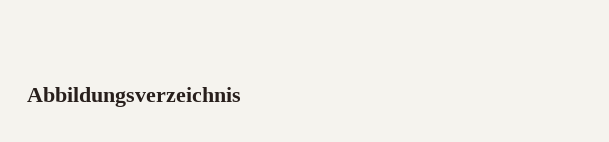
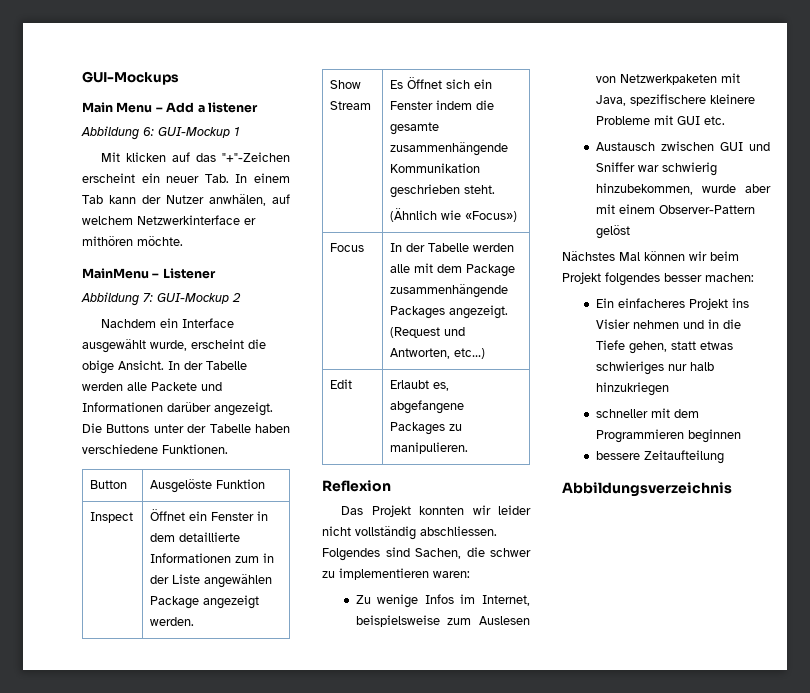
(27, 97) none -> [82,71,179,85] [82,102,258,113] [81,126,239,140] [101,152,290,162] [82,173,290,183] [82,194,290,206] [82,215,256,225] [82,236,183,246] [82,268,216,279] [81,292,241,306] [101,318,235,328] [82,339,266,353] [82,360,247,374] [82,382,222,391] [82,402,273,416] [82,423,290,433] [82,444,228,454] [89,480,127,489] [149,479,265,493] [89,512,133,523] [149,509,268,521] [149,532,240,542] [149,553,274,563] [149,574,272,588] [149,595,259,609] [149,617,194,626] [329,80,361,89] [329,101,371,110] [389,77,492,89] [389,100,494,110] [389,122,439,135] [389,142,508,156] [389,163,480,173] [389,184,495,198] [389,208,517,222] [329,243,364,252] [389,243,514,252] [389,263,515,277] [389,284,508,298] [389,305,508,319] [389,327,465,338] [389,348,485,359] [329,379,352,389] [389,380,449,391] [389,400,464,414] [389,422,462,435] [389,442,468,454] [322,480,391,492] [341,505,531,517] [322,526,497,540] [322,547,531,561] [322,568,470,580] [355,594,530,608] [355,615,530,627] [595,73,740,85] [595,94,755,106] [595,115,725,125] [595,141,770,151] [595,162,717,176] [595,183,771,195] [595,204,755,214] [595,225,630,239] [562,251,739,261] [562,272,754,286] [595,298,749,310] [595,319,741,329] [595,340,733,354] [595,361,714,375] [595,382,669,396] [595,408,699,418] [595,429,741,443] [595,450,724,464] GUI-Mockups // Main Menu – Add a listener // Abbildung 6: GUI-Mockup 1 // Mit klicken auf das "+"-Zeichen erscheint ein neuer Tab. In einem Tab kann der Nutzer anwhälen, auf welchem Netzwerkinterface er mithören möchte. // MainMenu – Listener // Abbildung 7: GUI-Mockup 2 // Nachdem ein Interface ausgewählt wurde, erscheint die obige Ansicht. In der Tabelle werden alle Packete und Informationen darüber angezeigt. Die Buttons unter der Tabelle haben verschiedene Funktionen. // Button | Ausgelöste Funktion // Inspect | Öffnet ein Fenster in dem detaillierte Informationen zum in der Liste angewählen Package angezeigt werden. // Show Stream | Es Öffnet sich ein Fenster indem die gesamte zusammenhängende Kommunikation geschrieben steht. // (Ähnlich wie «Focus») // Focus | In der Tabelle werden alle mit dem Package zusammenhängende Packages angezeigt. (Request und Antworten, etc…) // Edit | Erlaubt es, abgefangene Packages zu manipulieren. // Reflexion // Das Projekt konnten wir leider nicht vollständig abschliessen. Folgendes sind Sachen, die schwer zu implementieren waren: // Zu wenige Infos im Internet, beispielsweise zum Auslesen von Netzwerkpaketen mit Java, spezifischere kleinere Probleme mit GUI etc. // Austausch zwischen GUI und Sniffer war schwierig hinzubekommen, wurde aber mit einem Observer-Pattern gelöst // Nächstes Mal können wir beim Projekt folgendes besser machen: // Ein einfacheres Projekt ins Visier nehmen und in die Tiefe gehen, statt etwas schwieriges nur halb hinzukriegen // schneller mit dem Programmieren beginnen // bessere Zeitaufteilung //

